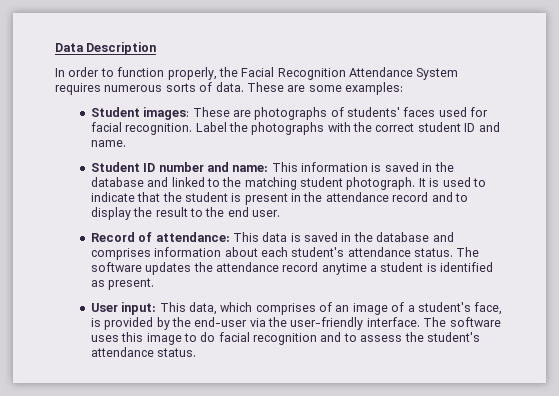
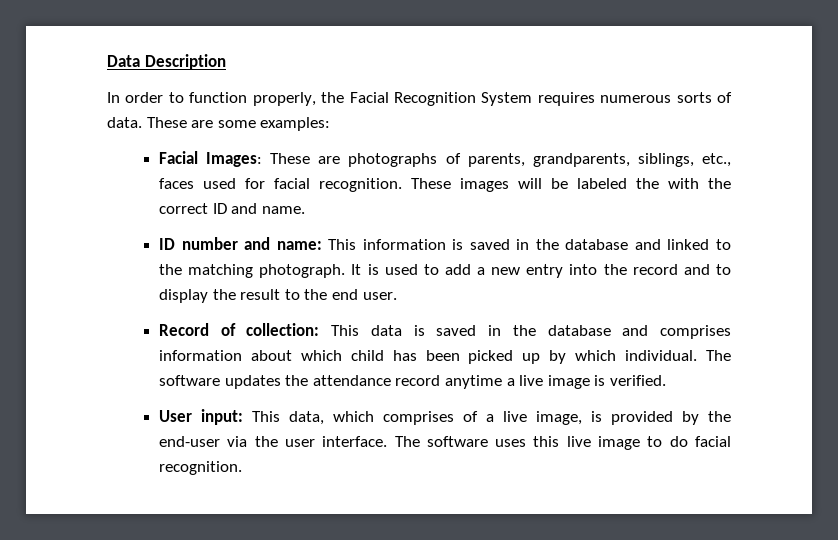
[349,67,413,77] Attendance -> (476, 99) none
[90,107,190,120] Student images: -> [158,151,263,167] Facial Images:
[347,107,401,117] students' -> [467,153,731,167] parents, grandparents, siblings, etc.,
[195,122,325,135] Label the photographs -> [410,178,659,192] These images will be labeled the
[417,122,461,132] student -> (208, 208) none
[90,162,140,172] Student -> (305, 210) none
[300,177,344,187] student -> (254, 271) none
[90,192,389,205] indicate that the student is present in the attendance -> [444,264,627,278] add a new entry into the
[155,232,230,242] attendance: -> [246,323,320,336] collection:
[260,247,454,257] each student's attendance status. -> [300,350,698,364] which child has been picked up by which individual.
[380,262,494,272] [90,278,155,290] student is identified as present. -> [519,375,666,389] live image is verified.
[335,302,503,315] an image of a student's face, -> [485,411,582,425] a live image,
[290,317,364,330] user-friendly -> [284,439,315,447] user
(144, 337) none -> [566,436,591,447] live
[253,332,480,345] [90,347,197,357] recognition and to assess the student's attendance status. -> [158,461,242,475] recognition.

